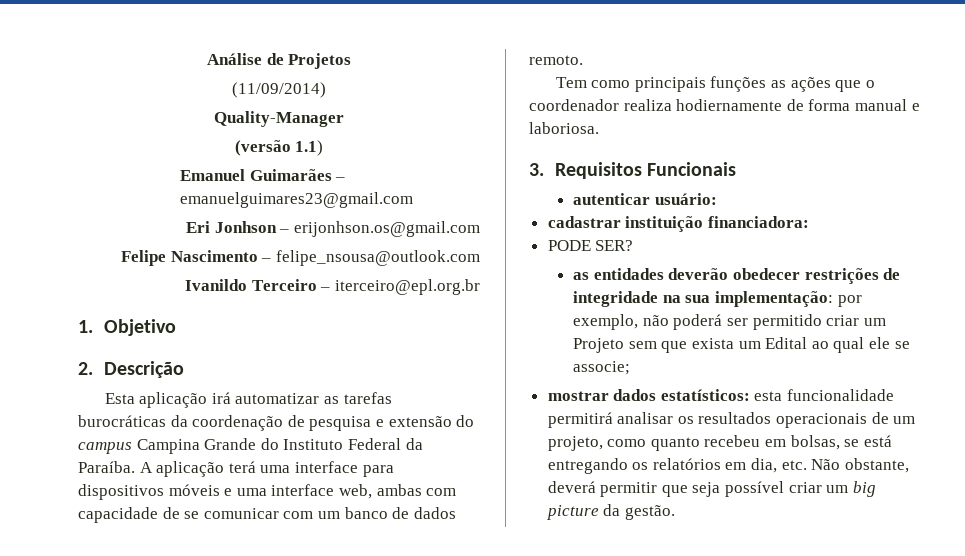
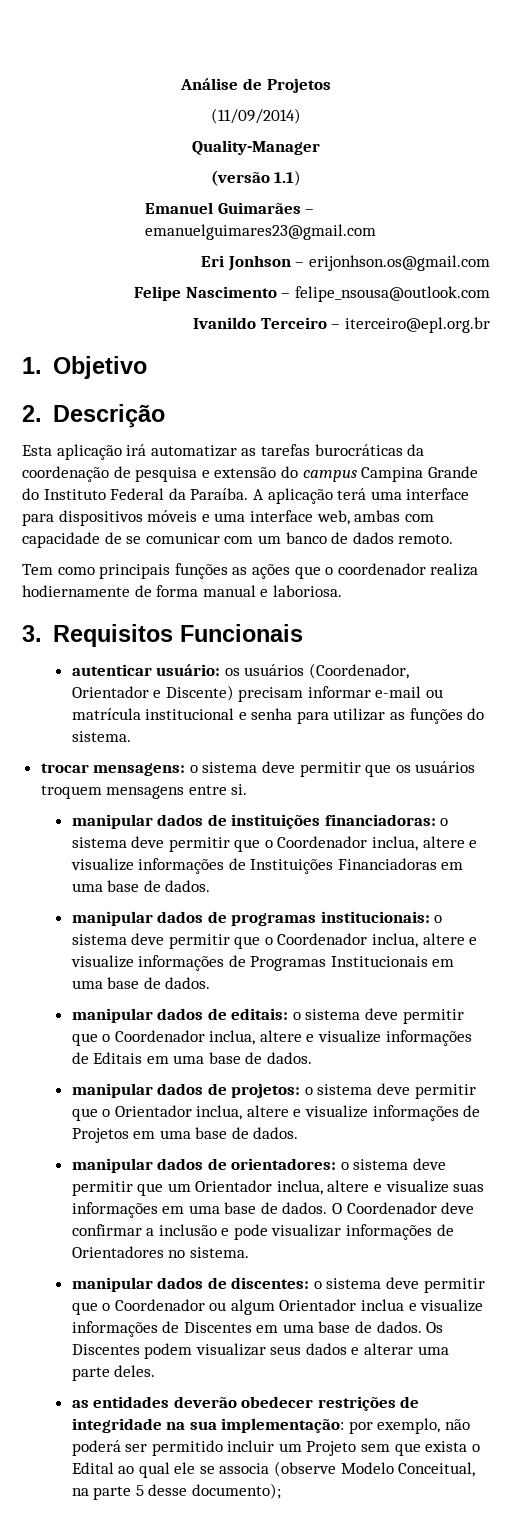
[547,216,809,232] [547,240,634,251] // cadastrar instituição financiadora: // PODE SER? -> [224,663,409,679] [71,685,444,702] [71,708,485,724] [71,731,131,742] [40,761,476,777] [40,784,248,799] [71,814,449,829] [71,836,478,852] [70,858,464,874] [71,880,211,892] [71,911,443,926] [71,933,478,949] [70,955,455,971] [71,977,211,989] [71,1008,464,1024] [71,1030,472,1046] [71,1052,313,1064] [71,1083,476,1099] [71,1105,481,1121] [71,1127,299,1143] [71,1158,447,1173] [71,1180,485,1196] [71,1202,475,1218] [71,1224,454,1240] [71,1246,249,1258] [71,1277,485,1293] [71,1299,484,1315] [71,1321,444,1337] [71,1343,449,1359] [71,1365,156,1381] os usuários (Coordenador, Orientador e Discente) precisam informar e-mail ou matrícula institucional e senha para utilizar as funções do sistema. // trocar mensagens: o sistema deve permitir que os usuários troquem mensagens entre si. // manipular dados de instituições financiadoras: o sistema deve permitir que o Coordenador inclua, altere e visualize informações de Instituições Financiadoras em uma base de dados. // manipular dados de programas institucionais: o sistema deve permitir que o Coordenador inclua, altere e visualize informações de Programas Institucionais em uma base de dados. // manipular dados de editais: o sistema deve permitir que o Coordenador inclua, altere e visualize informações de Editais em uma base de dados. // manipular dados de projetos: o sistema deve permitir que o Orientador inclua, altere e visualize informações de Projetos em uma base de dados. // manipular dados de orientadores: o sistema deve permitir que um Orientador inclua, altere e visualize suas informações em uma base de dados. O Coordenador deve confirmar a inclusão e pode visualizar informações de Orientadores no sistema. // manipular dados de discentes: o sistema deve permitir que o Coordenador ou algum Orientador inclua e visualize informações de Discentes em uma base de dados. Os Discentes podem visualizar seus dados e alterar uma parte deles.
[826,315,860,326] criar -> [227,1440,275,1452] incluir
[738,341,761,349] um -> [471,1444,480,1452] o
[573,361,631,375] [547,389,895,401] [547,412,916,428] [547,435,892,451] [547,458,909,474] [547,481,876,497] [546,504,675,520] associe; // mostrar dados estatísticos: esta funcionalidade permitirá analisar os resultados operacionais de um projeto, como quanto recebeu em bolsas, se está entregando os relatórios em dia, etc. Não obstante, deverá permitir que seja possível criar um big picture da gestão. -> [219,1461,476,1477] [71,1483,281,1500] associa (observe Modelo Conceitual, na parte 5 desse documento);

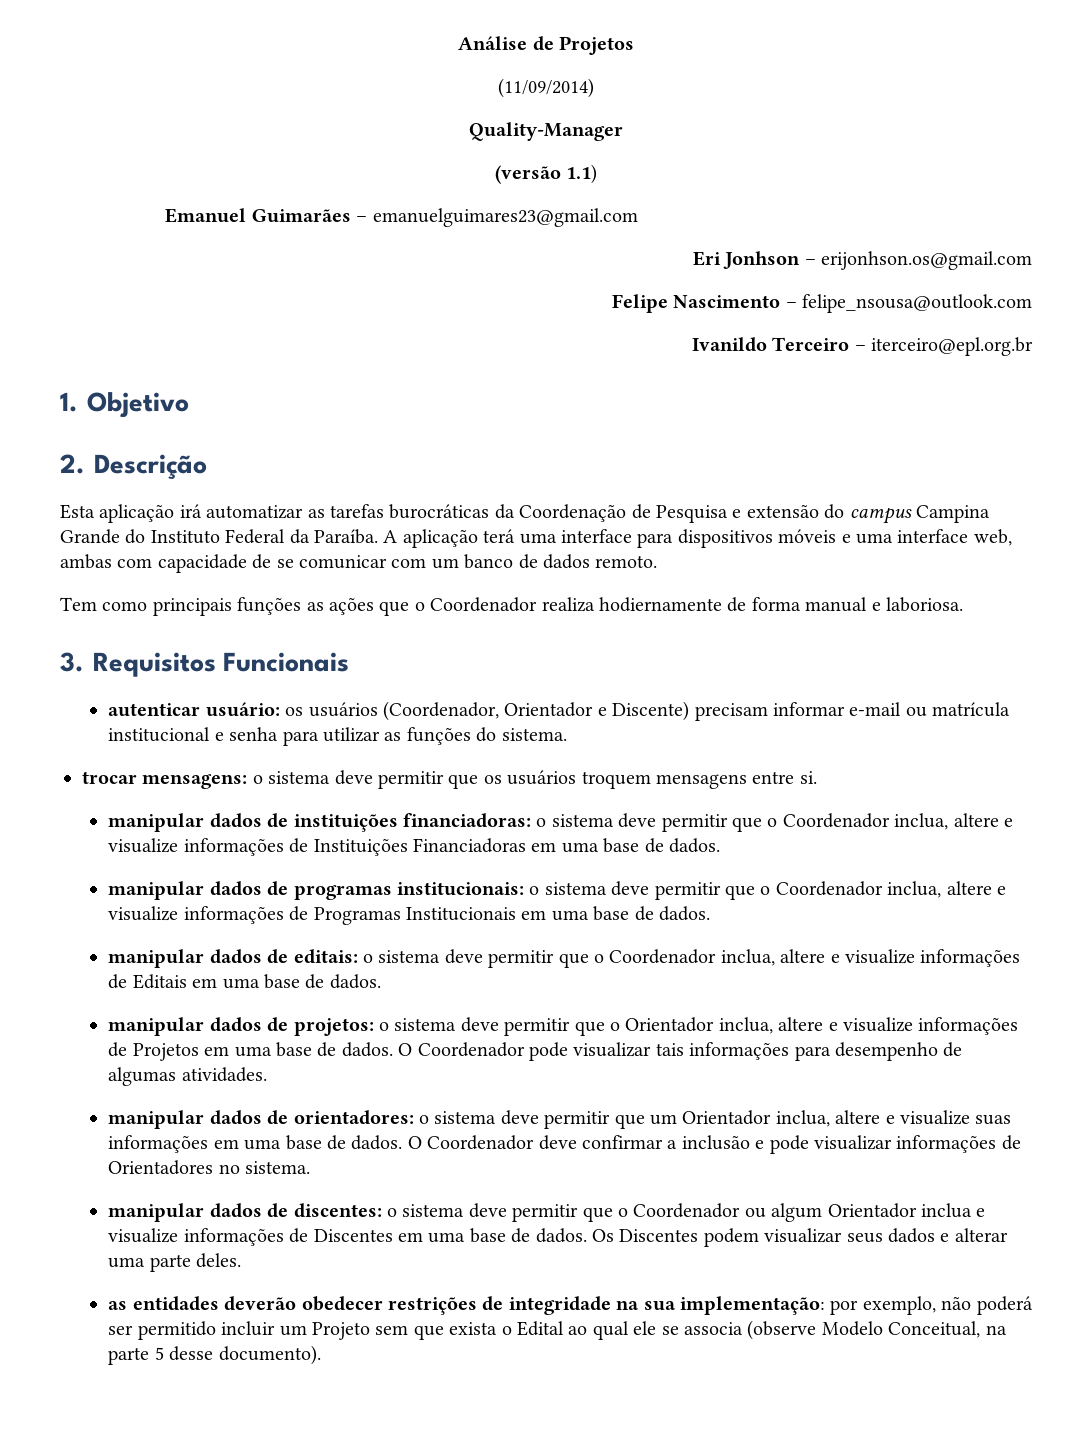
[22,466,198,482] coordenação de pesquisa -> [519,504,728,523] Coordenação de Pesquisa
[337,563,426,575] coordenador -> [430,597,538,612] Coordenador
(299, 1133) none -> [398,1042,963,1061] [108,1067,267,1086] O Coordenador pode visualizar tais informações para desempenho de algumas atividades.
[191,1483,281,1499] documento); -> [218,1345,321,1365] documento).

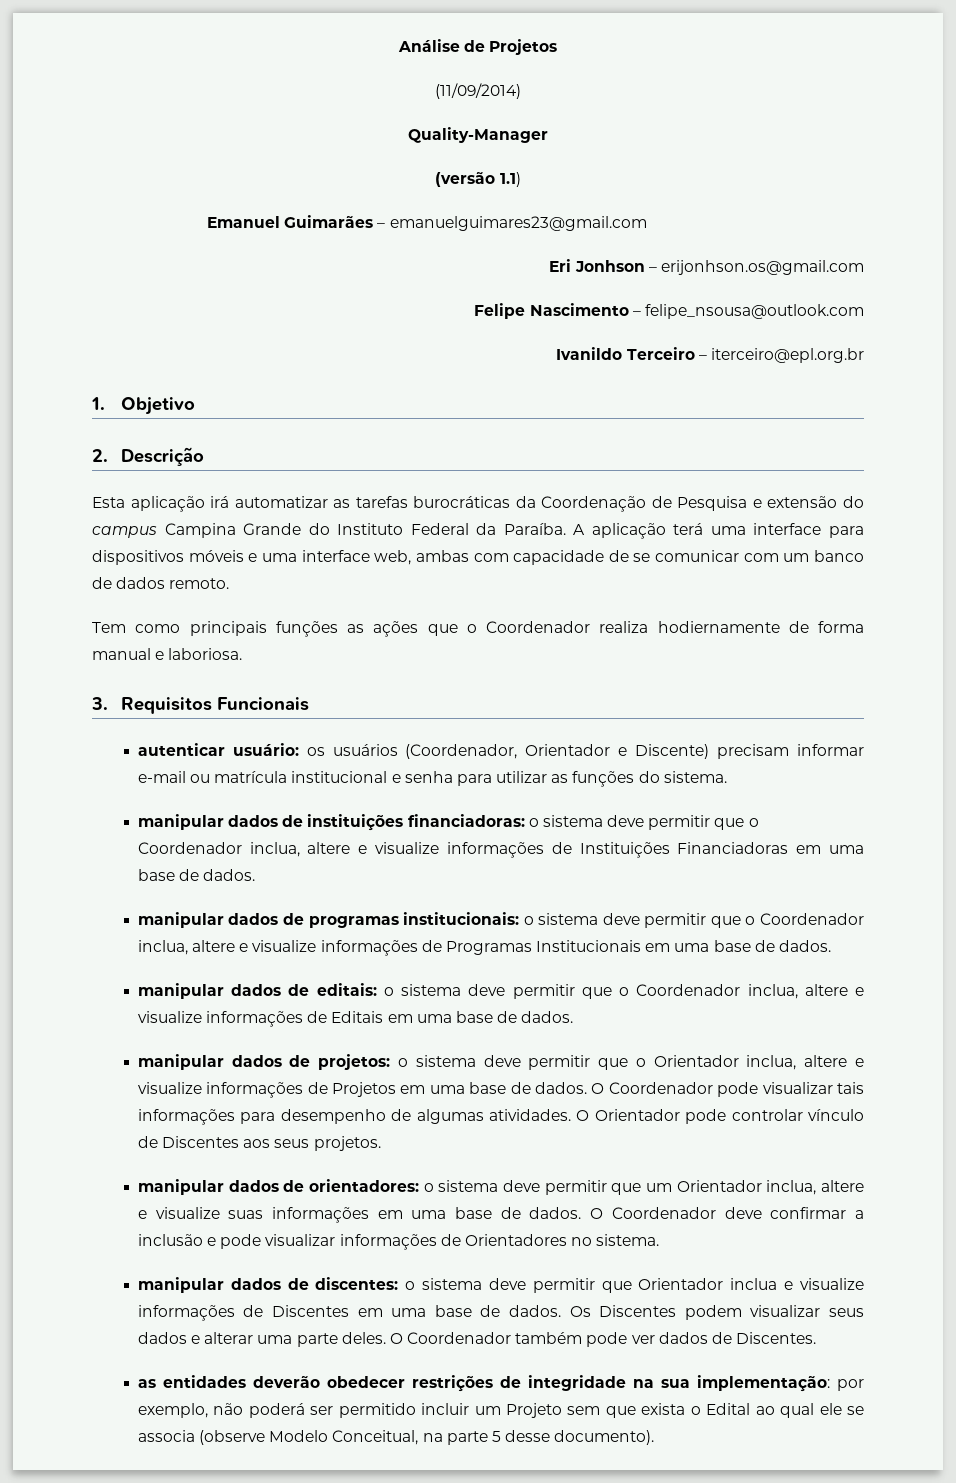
[82,770,817,789] // trocar mensagens: o sistema deve permitir que os usuários troquem mensagens entre si. -> (727, 777) none
(267, 1074) none -> [576,1109,864,1124] [137,1136,381,1151] O Orientador pode controlar vínculo de Discentes aos seus projetos.
[617,1203,823,1222] o Coordenador ou algum -> (632, 1287) none
(242, 1260) none -> [389,1332,817,1347] O Coordenador também pode ver dados de Discentes.

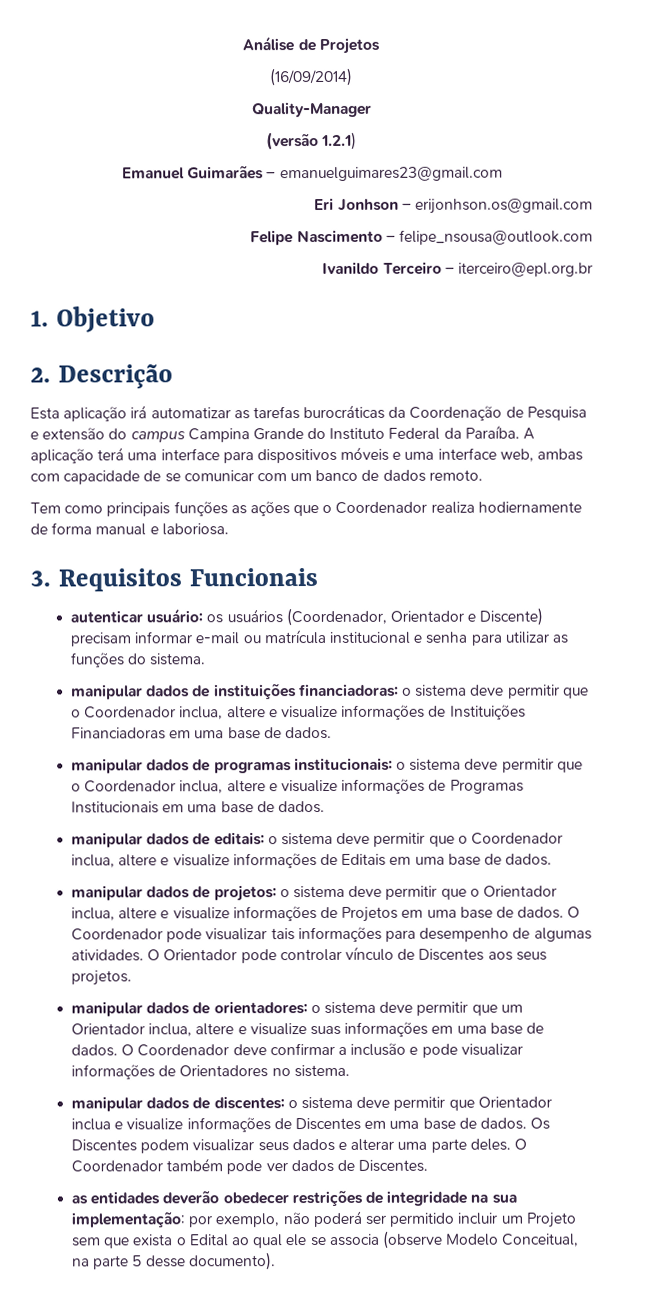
[435,83,521,99] (11/09/2014) -> [269,67,353,87] (16/09/2014)
[499,172,521,187] 1.1) -> [321,131,358,151] 1.2.1)

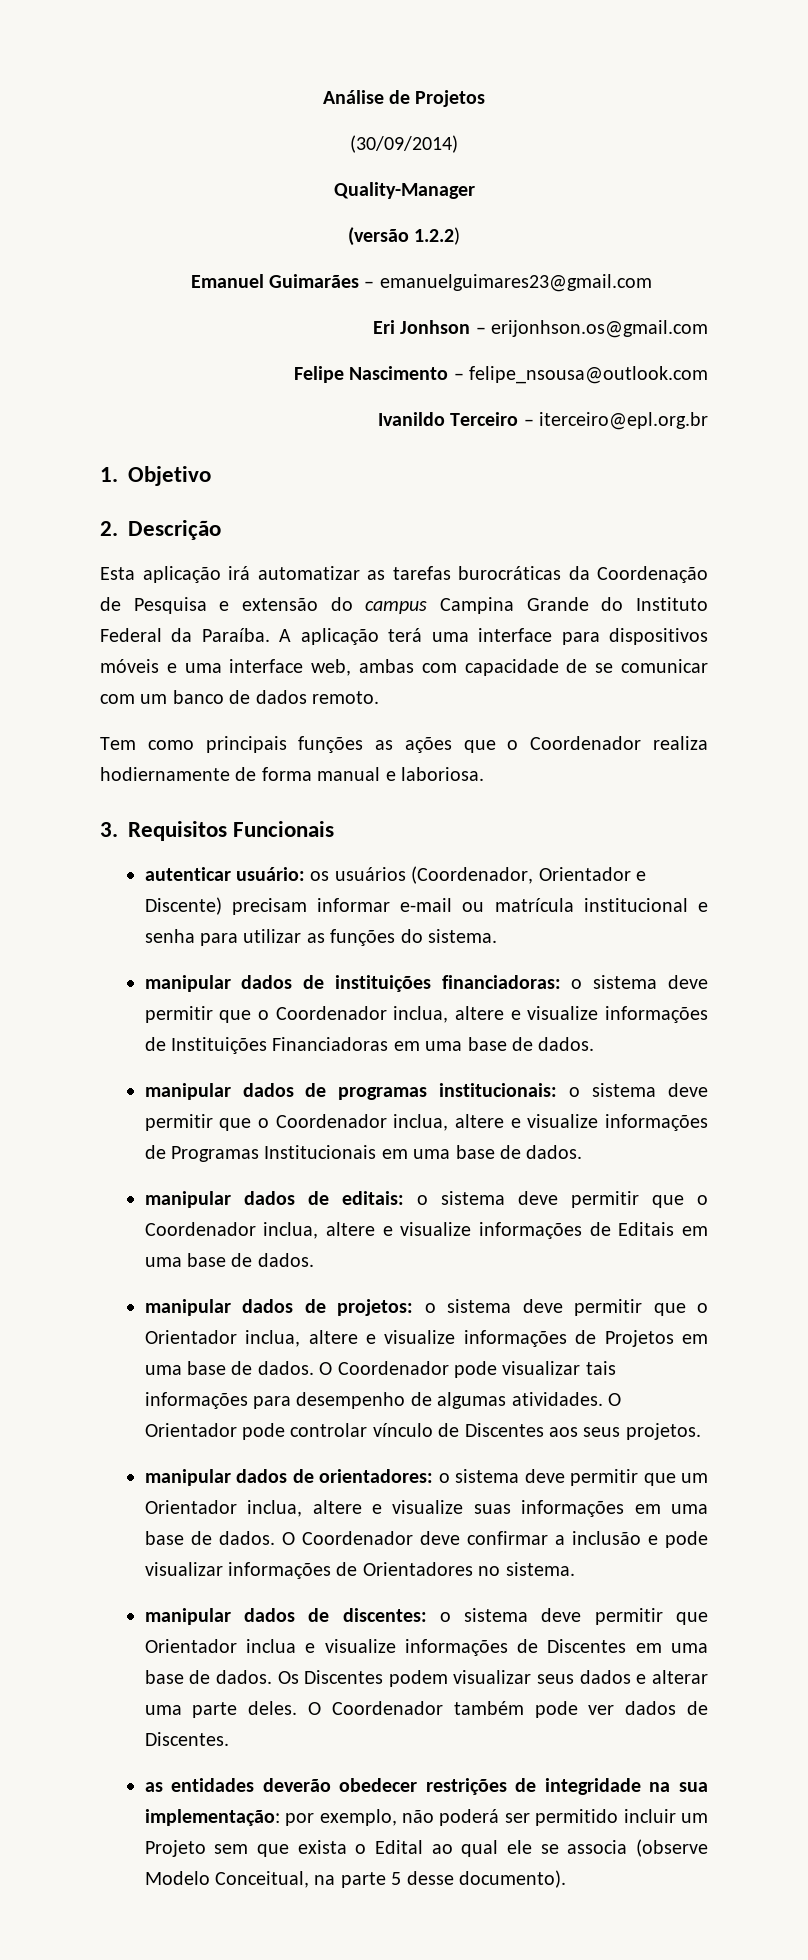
[269,67,353,87] (16/09/2014) -> [350,135,458,153] (30/09/2014)
[321,131,358,151] 1.2.1) -> [414,227,461,245] 1.2.2)

